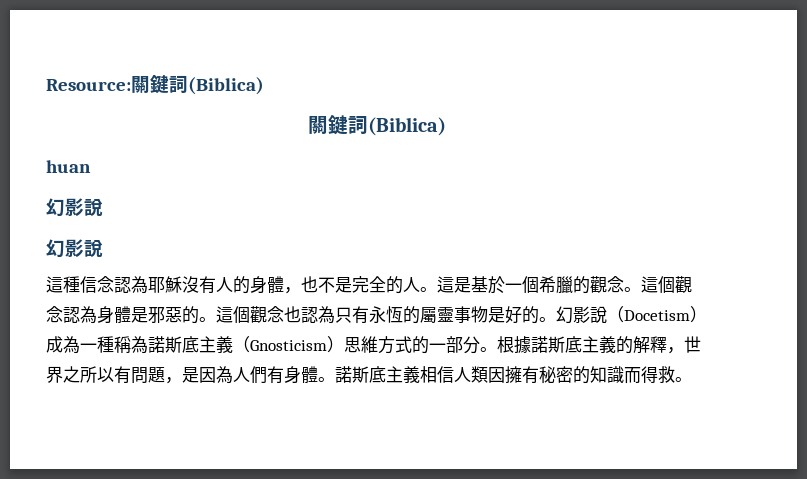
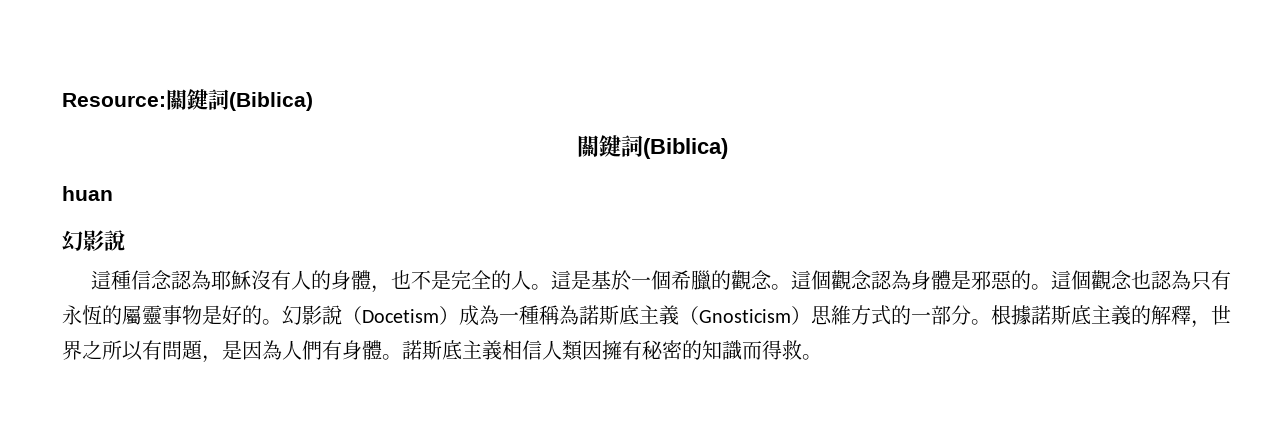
[46,239,103,258] // 幻影說 -> (125, 240) none

